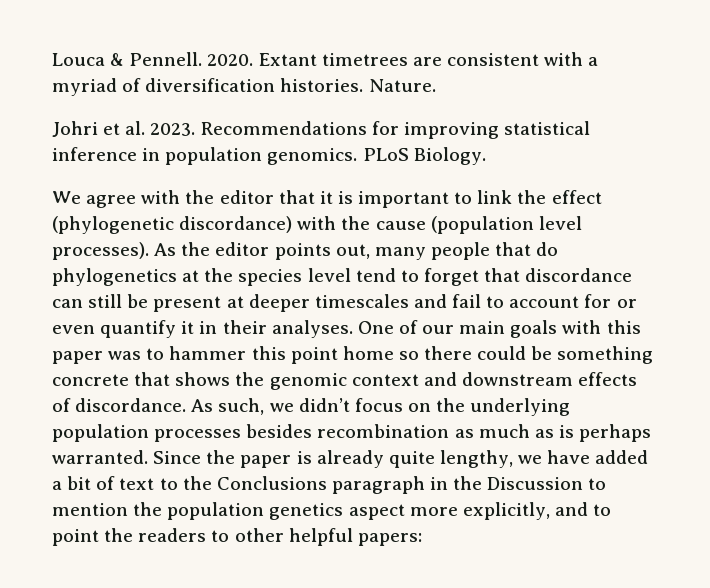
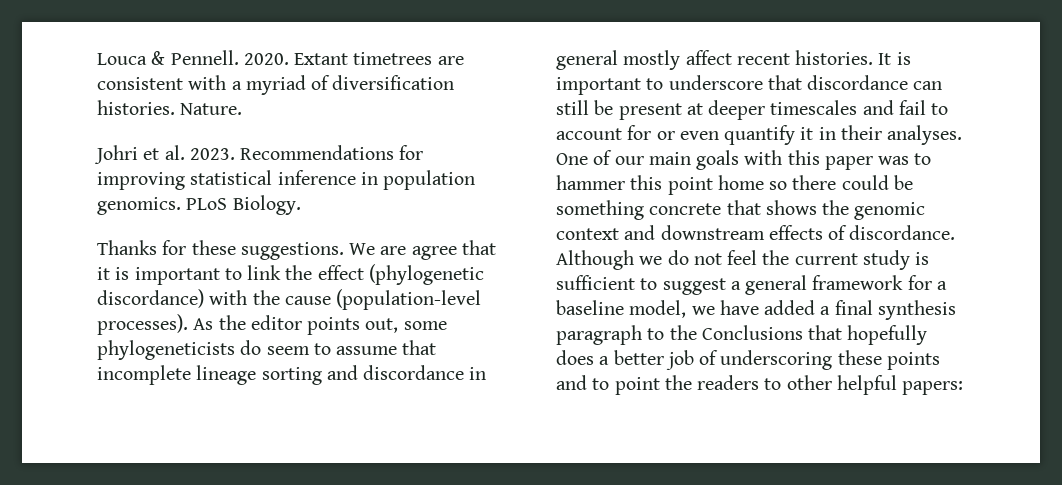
[52,190,274,208] We agree with the editor -> [97,240,457,260] Thanks for these suggestions. We are agree
[430,216,582,234] (population level -> [336,289,482,310] (population-level
[374,242,559,260] [52,268,479,286] many people that do phylogenetics at the species level tend to forget -> [403,321,447,330] [97,340,437,360] [97,365,487,385] [556,50,911,70] [556,75,763,95] some phylogeneticists do seem to assume that incomplete lineage sorting and discordance in general mostly affect recent histories. It is important to underscore
[191,398,571,416] [52,424,652,442] [52,450,649,468] [52,476,607,494] [52,502,550,520] As such, we didn’t focus on the underlying population processes besides recombination as much as is perhaps warranted. Since the paper is already quite lengthy, we have added a bit of text to the Conclusions paragraph in the Discussion to mention the population genetics aspect more explicitly, -> [556,250,930,270] [556,275,947,295] [556,300,956,320] [556,325,928,345] [556,350,940,370] Although we do not feel the current study is sufficient to suggest a general framework for a baseline model, we have added a final synthesis paragraph to the Conclusions that hopefully does a better job of underscoring these points

